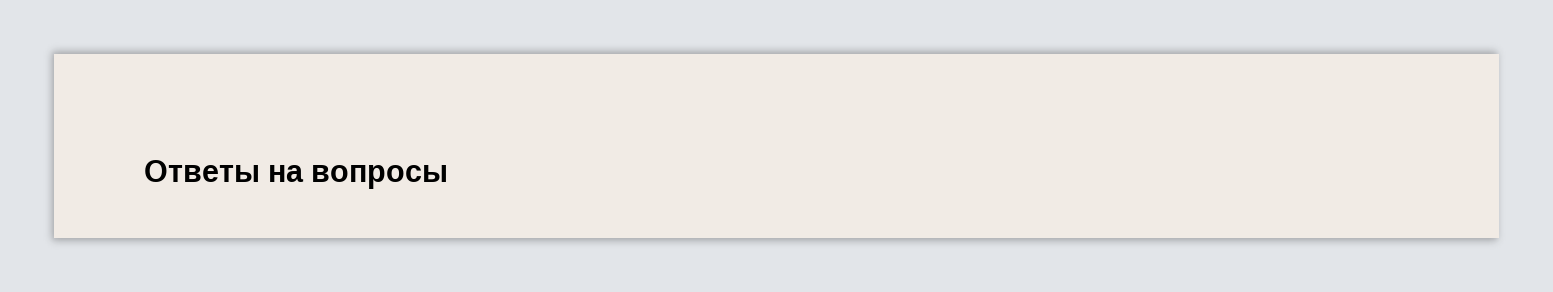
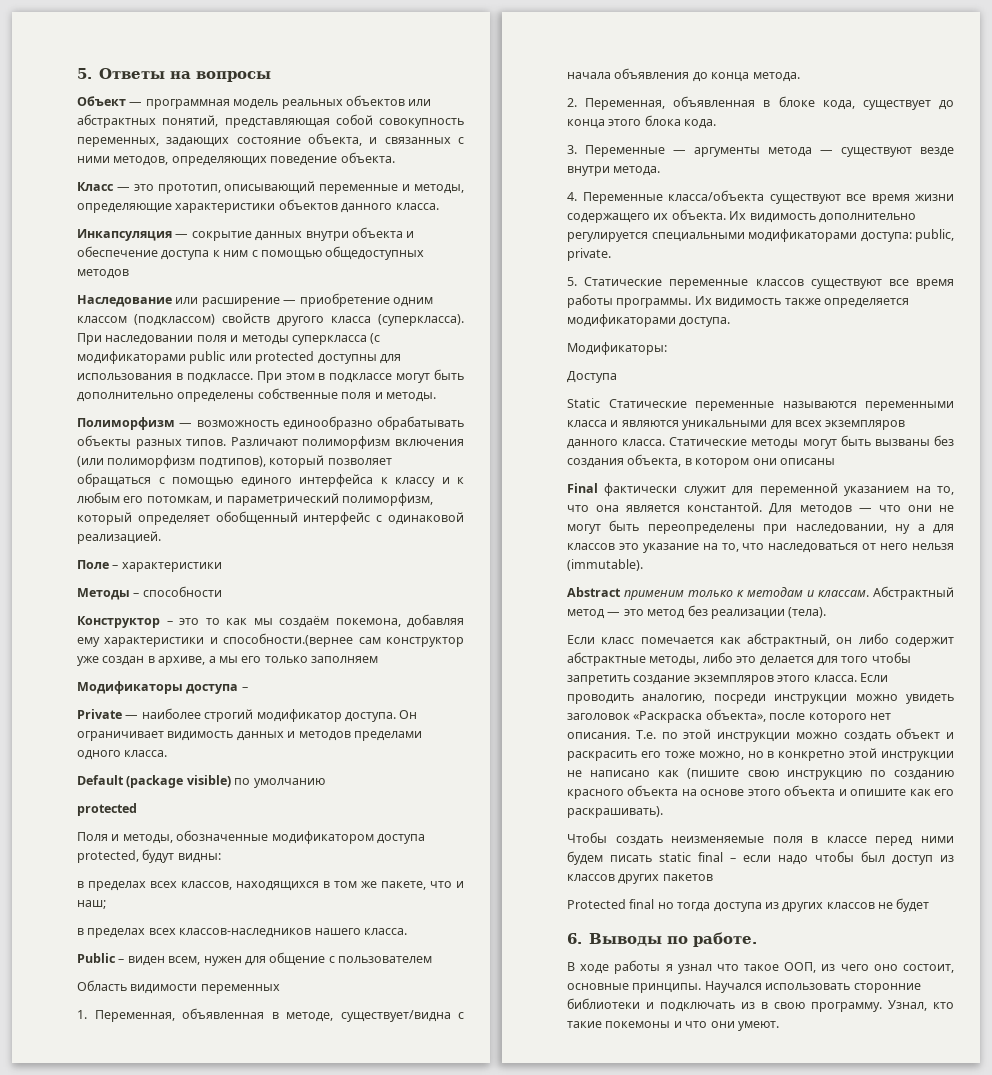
(144, 171) none -> [77,68,92,79] 5.
(449, 177) none -> [77,95,432,109] [77,114,464,128] [77,133,464,147] [77,152,395,166] [77,181,464,194] [77,199,439,213] [77,227,415,241] [77,246,425,260] [77,269,129,279] [77,293,433,307] [77,313,464,326] [77,333,381,345] [77,351,401,364] [77,369,464,383] [77,388,436,402] [77,416,464,430] [77,435,464,449] [77,455,392,468] [77,473,464,487] [77,492,433,506] [77,511,465,525] [77,531,161,544] [77,560,222,572] [77,586,222,600] [77,614,464,628] [77,633,464,647] [77,656,378,666] [77,681,248,694] [77,708,418,722] [77,731,422,741] [77,750,168,760] [77,775,325,788] [77,803,137,816] [77,830,425,844] [77,849,221,863] [77,881,464,891] [77,900,106,909] [77,928,407,938] [77,952,432,966] [77,980,280,994] [77,1008,464,1022] [567,68,800,82] [567,96,954,110] [567,115,717,129] [567,145,954,157] [567,166,661,176] [567,190,954,204] [567,209,916,223] [567,229,954,242] [567,248,611,261] [567,277,954,289] [567,294,909,308] [567,314,731,327] [567,342,667,355] [567,371,617,383] [567,398,954,411] [567,420,906,430] [567,435,954,449] [567,454,835,468] [567,483,954,496] [567,502,954,515] [567,520,954,534] [567,543,954,553] [567,559,643,571] [567,586,954,600] [567,605,827,619] [567,633,954,647] [567,652,911,666] [567,673,888,685] [567,694,954,704] [567,709,891,723] [567,728,954,742] [567,748,954,761] [567,768,954,780] [567,785,955,799] [567,806,663,818] [567,832,954,846] [567,851,954,865] [567,874,713,884] [567,898,930,912] [567,932,758,947] [567,960,954,974] [567,981,921,993] [567,998,954,1012] [567,1021,779,1031] // Объект — программная модель реальных объектов или абстрактных понятий, представляющая собой совокупность переменных, задающих состояние объекта, и связанных с ними методов, определяющих поведение объекта. // Класс — это прототип, описывающий переменные и методы, определяющие характеристики объектов данного класса. // Инкапсуляция — сокрытие данных внутри объекта и обеспечение доступа к ним с помощью общедоступных методов // Наследование или расширение — приобретение одним классом (подклассом) свойств другого класса (суперкласса). При наследовании поля и методы суперкласса (с модификаторами public или protected доступны для использования в подклассе. При этом в подклассе могут быть дополнительно определены собственные поля и методы. // Полиморфизм — возможность единообразно обрабатывать объекты разных типов. Различают полиморфизм включения (или полиморфизм подтипов), который позволяет обращаться с помощью единого интерфейса к классу и к любым его потомкам, и параметрический полиморфизм, который определяет обобщенный интерфейс с одинаковой реализацией. // Поле – характеристики // Методы – способности // Конструктор – это то как мы создаём покемона, добавляя ему характеристики и способности.(вернее сам конструктор уже создан в архиве, а мы его только заполняем // Модификаторы доступа – // Private — наиболее строгий модификатор доступа. Он ограничивает видимость данных и методов пределами одного класса. // Default (package visible) по умолчанию // protected // Поля и методы, обозначенные модификатором доступа protected, будут видны: // в пределах всех классов, находящихся в том же пакете, что и наш; // в пределах всех классов-наследников нашего класса. // Public – виден всем, нужен для общение с пользователем // Область видимости переменных // 1. Переменная, объявленная в методе, существует/видна с начала объявления до конца метода. // 2. Переменная, объявленная в блоке кода, существует до конца этого блока кода. // 3. Переменные — аргументы метода — существуют везде внутри метода. // 4. Переменные класса/объекта существуют все время жизни содержащего их объекта. Их видимость дополнительно регулируется специальными модификаторами доступа: public, private. // 5. Статические переменные классов существуют все время работы программы. Их видимость также определяется модификаторами доступа. // Модификаторы: // Доступа // Static Статические переменные называются переменными класса и являются уникальными для всех экземпляров данного класса. Статические методы могут быть вызваны без создания объекта, в котором они описаны // Final фактически служит для переменной указанием на то, что она является константой. Для методов — что они не могут быть переопределены при наследовании, ну а для классов это указание на то, что наследоваться от него нельзя (immutable). // Abstract применим только к методам и классам. Абстрактный метод — это метод без реализации (тела). // Если класс помечается как абстрактный, он либо содержит абстрактные методы, либо это делается для того чтобы запретить создание экземпляров этого класса. Если проводить аналогию, посреди инструкции можно увидеть заголовок «Раскраска объекта», после которого нет описания. Т.е. по этой инструкции можно создать объект и раскрасить его тоже можно, но в конкретно этой инструкции не написано как (пишите свою инструкцию по созданию красного объекта на основе этого объекта и опишите как его раскрашивать). // Чтобы создать неизменяемые поля в классе перед ними будем писать static final – если надо чтобы был доступ из классов других пакетов // Protected final но тогда доступа из других классов не будет // 6. Выводы по работе. // В ходе работы я узнал что такое ООП, из чего оно состоит, основные принципы. Научался использовать сторонние библиотеки и подключать из в свою программу. Узнал, кто такие покемоны и что они умеют.

